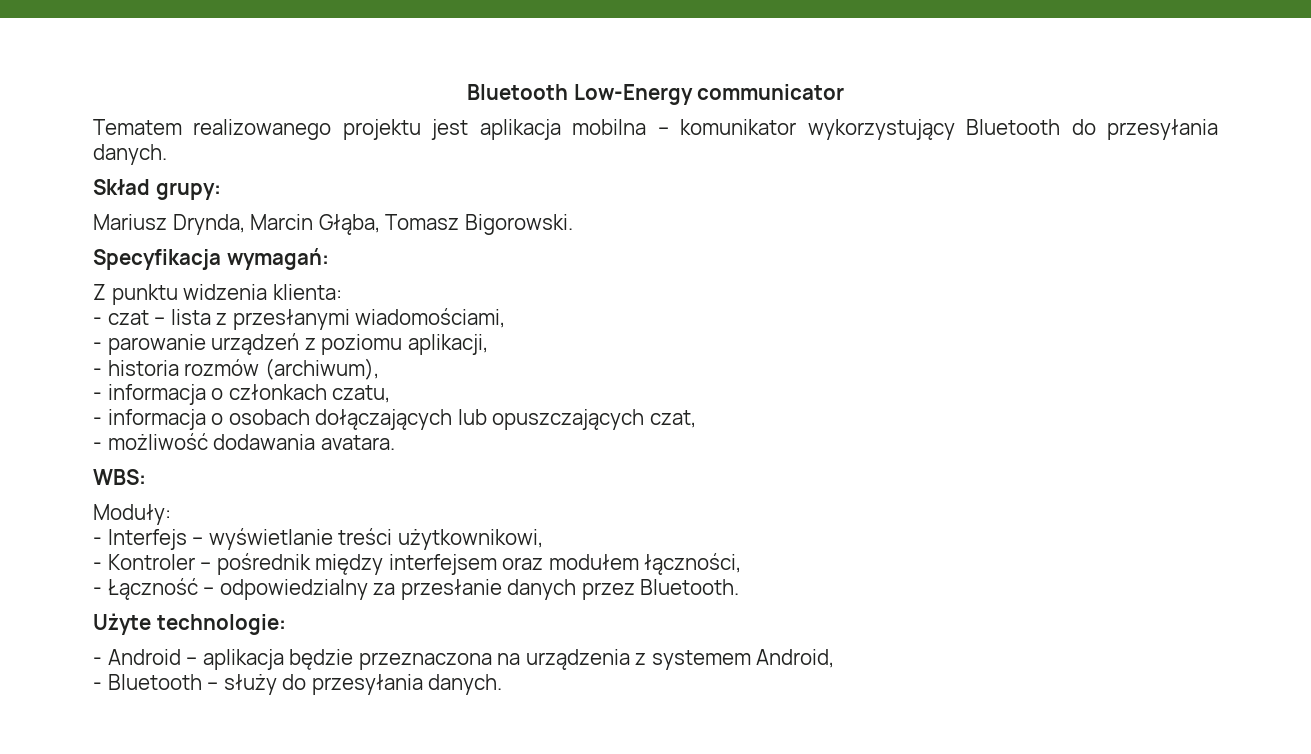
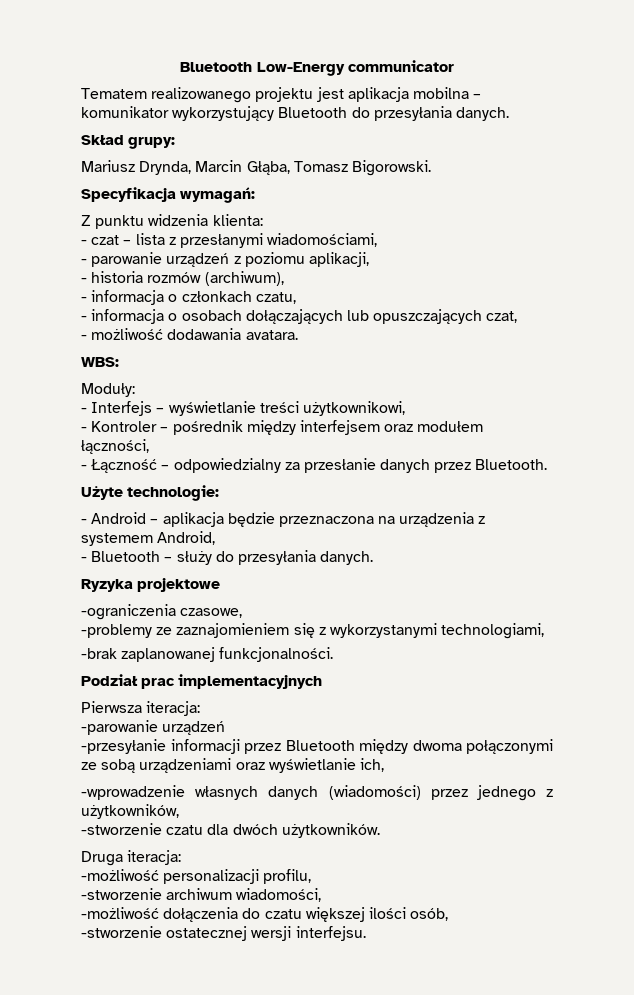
(503, 684) none -> [81,578,221,592] [81,604,243,620] [81,623,545,639] [81,647,334,662] [81,674,323,689] [81,701,201,716] [81,720,226,735] [81,739,553,754] [81,758,384,773] [81,785,553,801] [81,804,179,819] [81,823,380,838] [81,850,182,866] [81,869,312,884] [81,888,322,902] [81,907,449,922] [81,926,366,941] // Ryzyka projektowe // -ograniczenia czasowe, // -problemy ze zaznajomieniem się z wykorzystanymi technologiami, // -brak zaplanowanej funkcjonalności. // Podział prac implementacyjnych // Pierwsza iteracja: // -parowanie urządzeń // -przesyłanie informacji przez Bluetooth między dwoma połączonymi ze sobą urządzeniami oraz wyświetlanie ich, // -wprowadzenie własnych danych (wiadomości) przez jednego z użytkowników, // -stworzenie czatu dla dwóch użytkowników. // Druga iteracja: // -możliwość personalizacji profilu, // -stworzenie archiwum wiadomości, // -możliwość dołączenia do czatu większej ilości osób, // -stworzenie ostatecznej wersji interfejsu.

